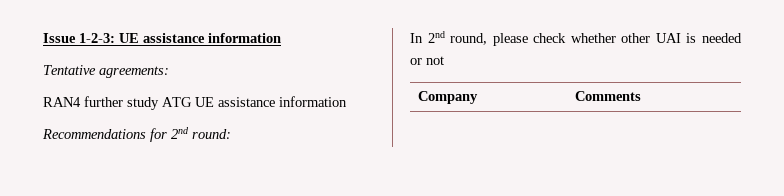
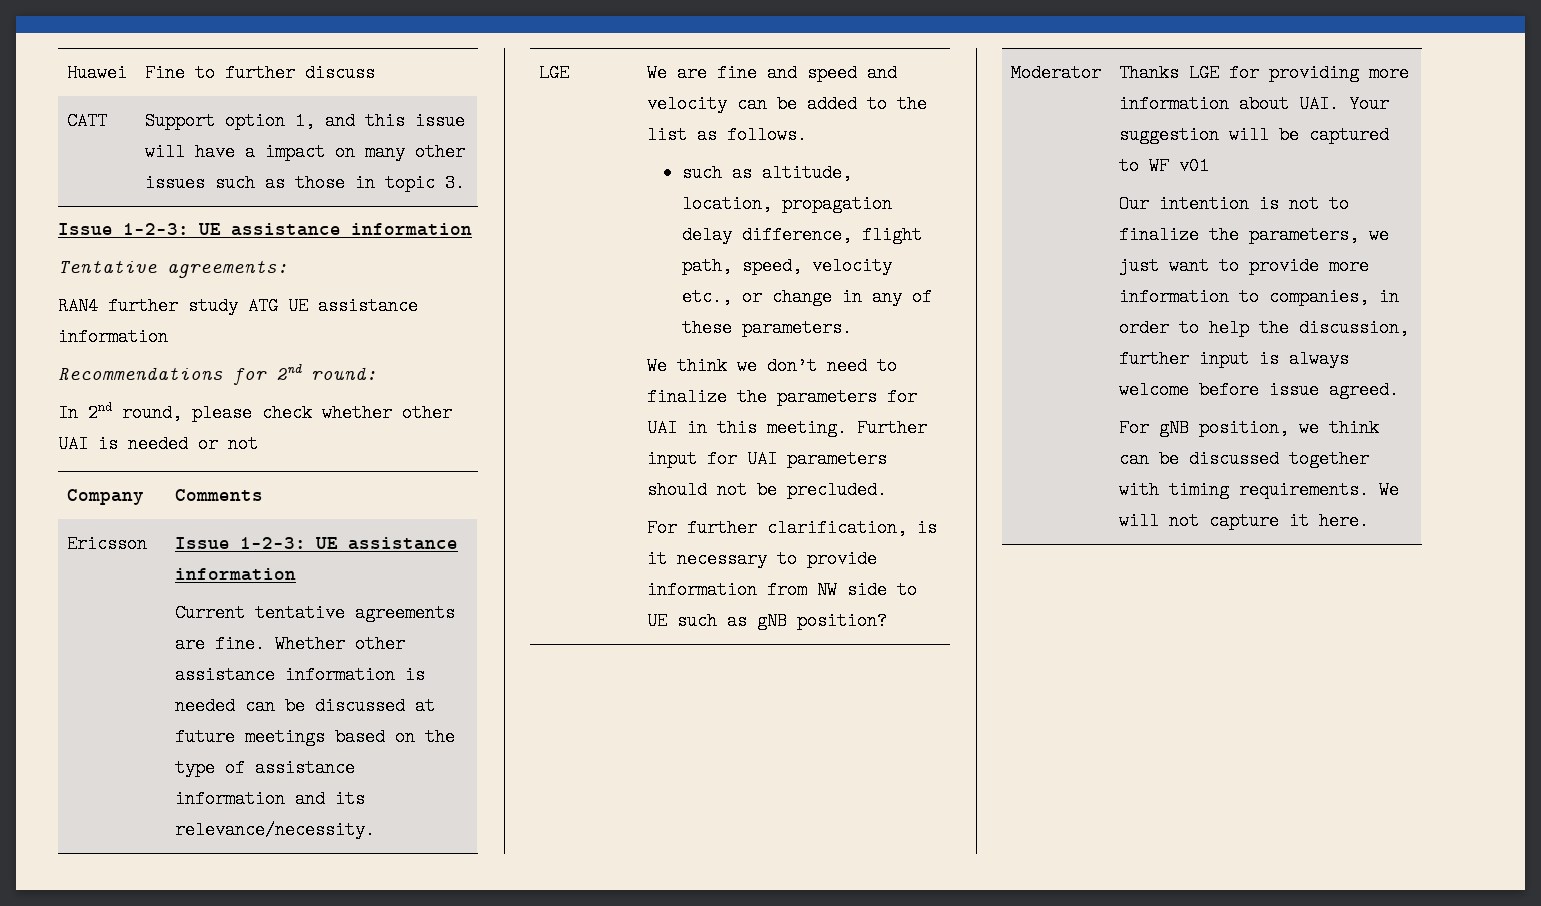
(43, 38) none -> [66,64,127,82] [144,64,375,82] [66,112,107,130] [144,112,465,130] [144,143,465,161] [144,174,465,192] Huawei | Fine to further discuss // CATT | Support option 1, and this issue will have a impact on many other issues such as those in topic 3. //
(642, 96) none -> [66,535,147,553] [174,537,458,550] [174,568,296,581] [174,604,455,622] [174,635,405,653] [174,666,425,684] [174,697,435,715] [174,728,455,746] [174,759,355,777] [174,790,365,808] [174,821,375,839] [538,64,569,82] [646,64,897,82] [646,95,927,113] [646,126,807,144] [681,164,852,182] [681,195,892,213] [681,226,922,244] [681,257,892,275] [681,288,932,306] [681,319,852,337] [646,357,897,375] [646,388,917,406] [646,419,927,437] [646,450,887,468] [646,481,887,499] [646,519,937,537] [646,550,877,568] [646,581,917,599] [646,612,887,630] [1010,64,1101,82] [1118,64,1409,82] [1118,95,1389,113] [1118,126,1389,144] [1118,157,1209,175] [1118,195,1349,213] [1118,226,1389,244] [1118,257,1369,275] [1118,288,1399,306] [1118,319,1409,337] [1118,350,1349,368] [1118,381,1399,399] [1118,419,1379,437] [1118,450,1369,468] [1118,481,1399,499] [1118,512,1369,530] // Ericsson | Issue 1-2-3: UE assistance information // Current tentative agreements are fine. Whether other assistance information is needed can be discussed at future meetings based on the type of assistance information and its relevance/necessity. // LGE | We are fine and speed and velocity can be added to the list as follows. // such as altitude, location, propagation delay difference, flight path, speed, velocity etc., or change in any of these parameters. // We think we don’t need to finalize the parameters for UAI in this meeting. Further input for UAI parameters should not be precluded. // For further clarification, is it necessary to provide information from NW side to UE such as gNB position? // Moderator | Thanks LGE for providing more information about UAI. Your suggestion will be captured to WF v01 // Our intention is not to finalize the parameters, we just want to provide more information to companies, in order to help the discussion, further input is always welcome before issue agreed. // For gNB position, we think can be discussed together with timing requirements. We will not capture it here.

